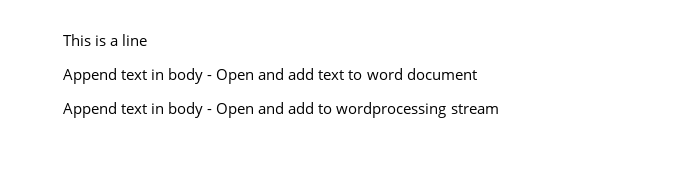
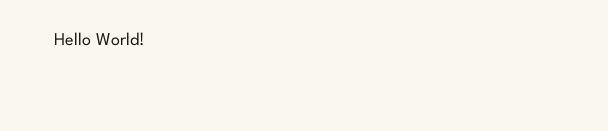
[63,34,148,46] [63,68,477,84] [63,102,499,118] This is a line // Append text in body - Open and add text to word document // Append text in body - Open and add to wordprocessing stream -> [54,32,145,46] Hello World!

